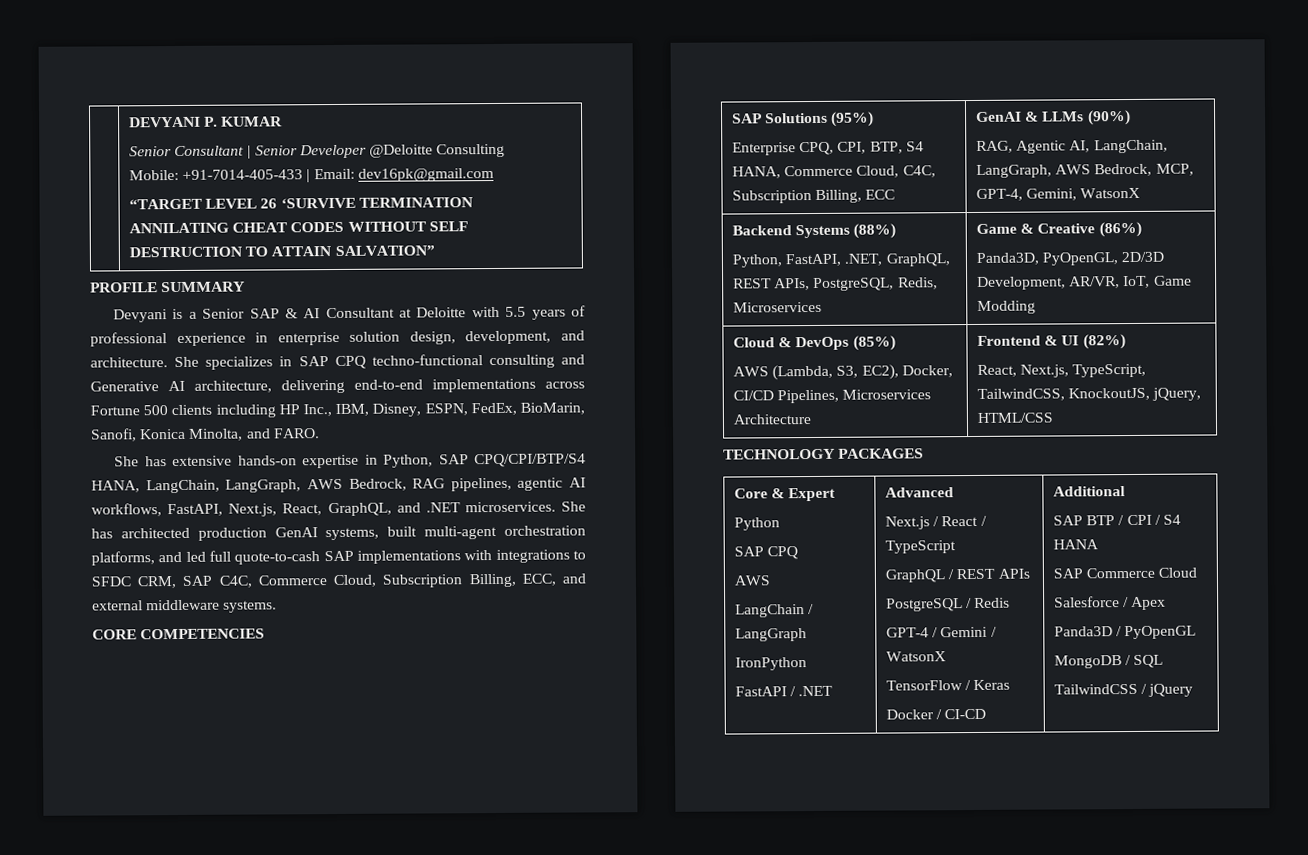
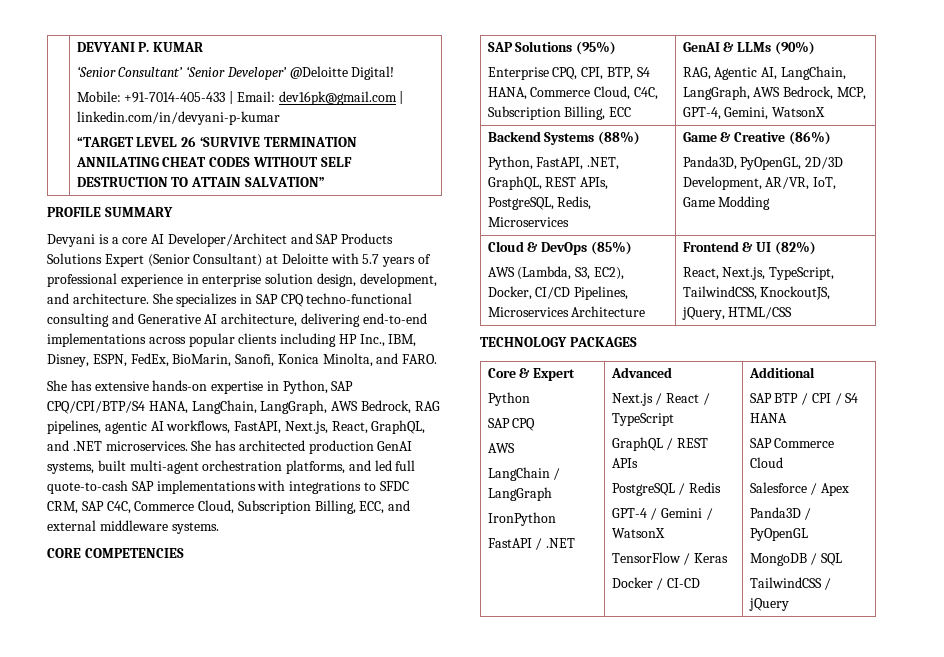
[129,143,506,159] Senior Consultant | Senior Developer @Deloitte Consulting -> [76,66,395,80] ‘Senior Consultant’ ‘Senior Developer’ @Deloitte Digital!
(494, 175) none -> [399,91,404,104] [76,111,280,125] | linkedin.com/in/devyani-p-kumar
[202,307,395,319] Senior SAP & AI Consultant -> [122,233,394,247] [47,253,263,267] core AI Developer/Architect and SAP Products Solutions Expert (Senior Consultant)
[505,306,527,317] 5.5 -> [362,254,380,264] 5.7
[90,405,169,416] Fortune 500 -> [188,333,235,347] popular

